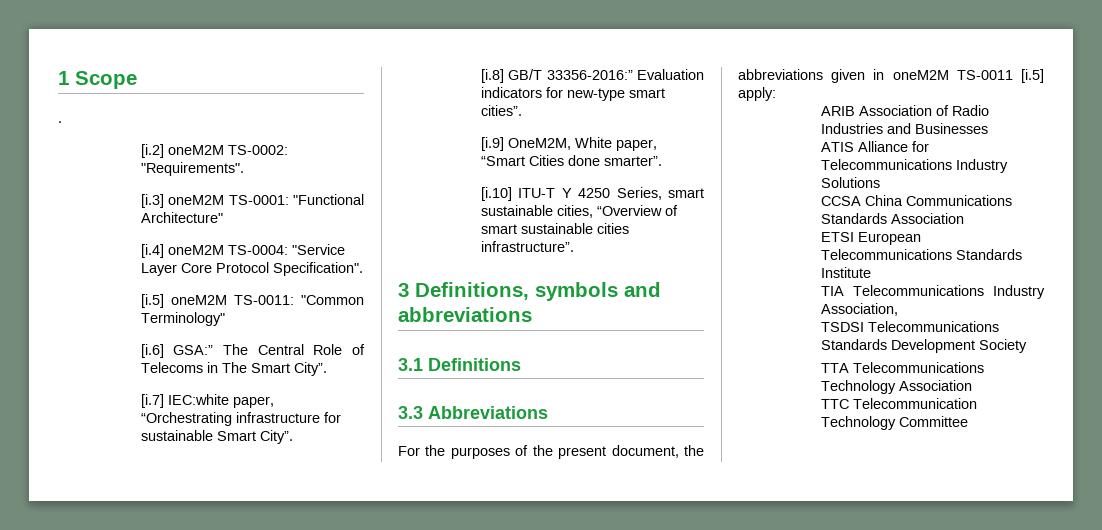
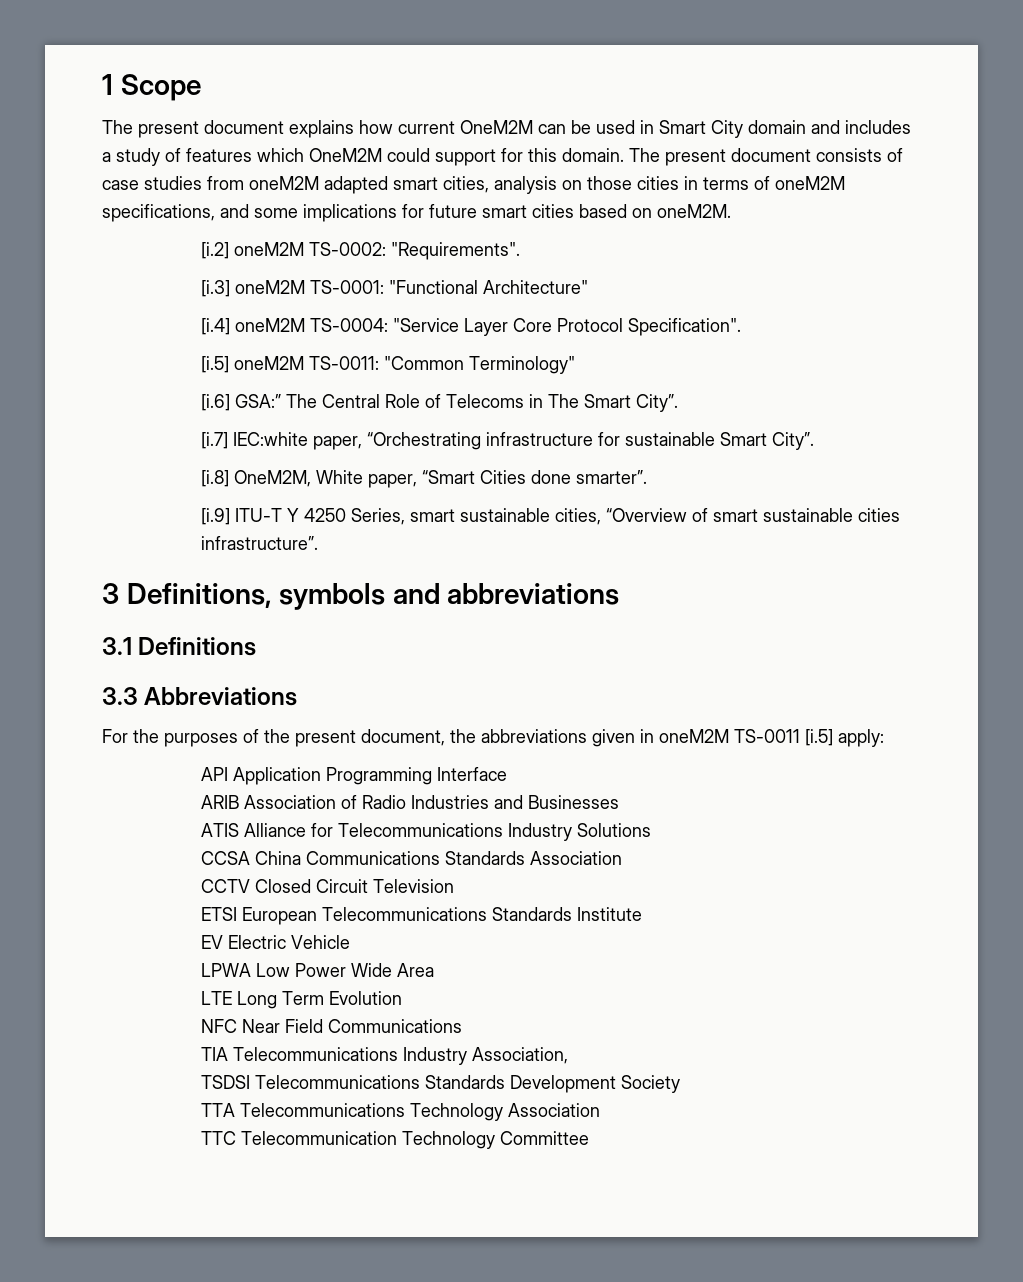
[58,121,62,123] . -> [102,120,911,138] [102,148,903,166] [102,176,845,194] [102,204,731,222] The present document explains how current OneM2M can be used in Smart City domain and includes a study of features which OneM2M could support for this domain. The present document consists of case studies from oneM2M adapted smart cities, analysis on those cities in terms of oneM2M specifications, and some implications for future smart cities based on oneM2M.
[508,69,704,80] [480,87,665,101] [480,105,522,116] [480,137,504,151] GB/T 33356-2016:” Evaluation indicators for new-type smart cities”. // [i.9] -> (230, 478) none
[480,187,512,201] [i.10] -> [201,508,231,525] [i.9]
(776, 94) none -> [201,767,508,785] // API Application Programming Interface
(964, 218) none -> [201,879,455,893] // CCTV Closed Circuit Television
(871, 272) none -> [201,935,351,949] [201,963,435,977] [201,991,403,1009] [201,1019,463,1033] // EV Electric Vehicle // LPWA Low Power Wide Area // LTE Long Term Evolution // NFC Near Field Communications

